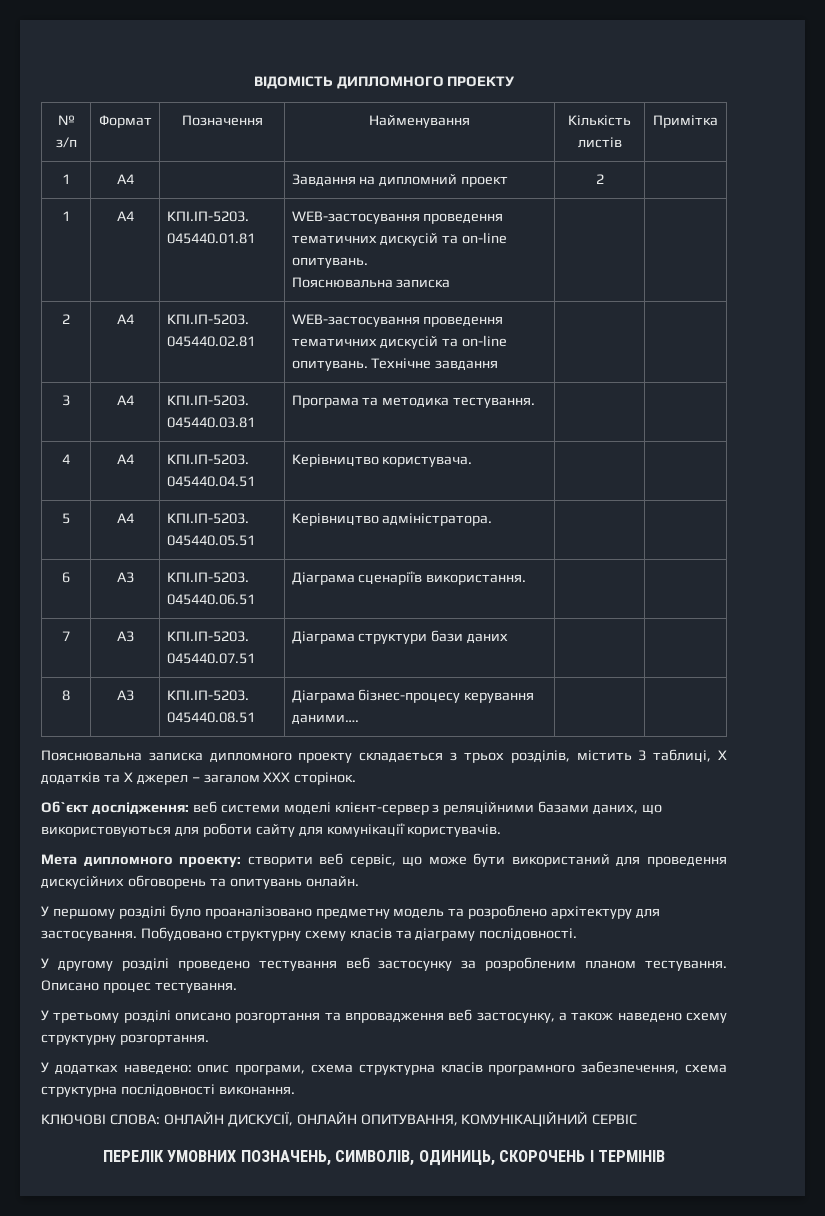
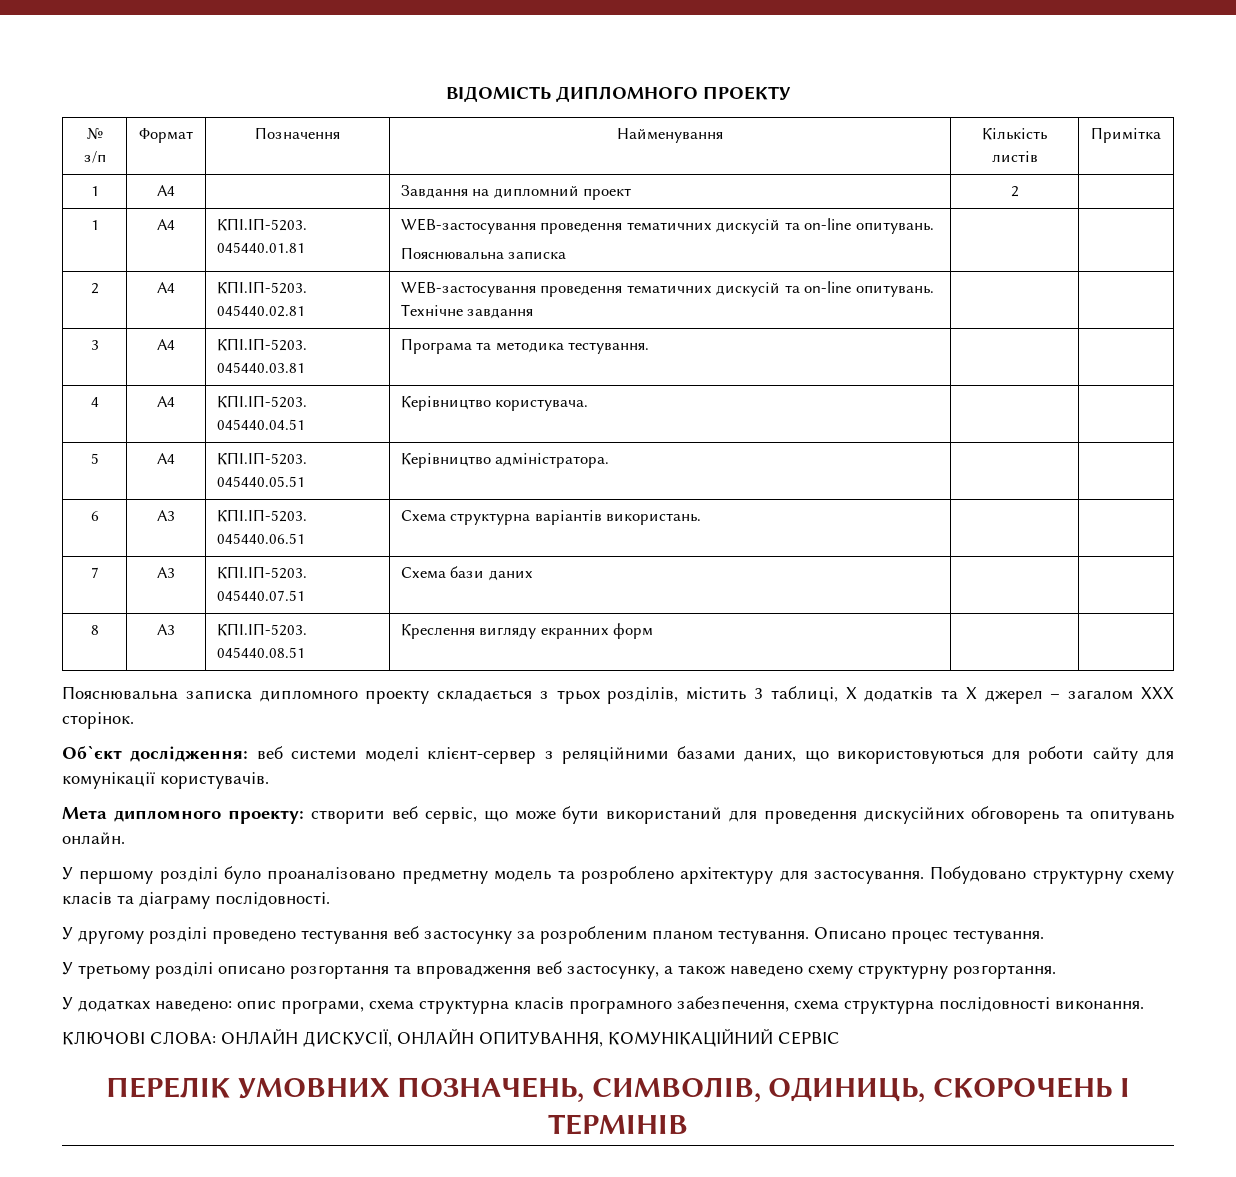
[291,571,527,585] Діаграма сценаріїв використання. -> [400,510,702,525] Схема структурна варіантів використань.
[291,631,428,644] Діаграма структури -> [400,567,446,579] Схема
[291,689,535,703] [291,714,359,724] Діаграма бізнес-процесу керування даними…. -> [400,623,654,639] Креслення вигляду екранних форм

